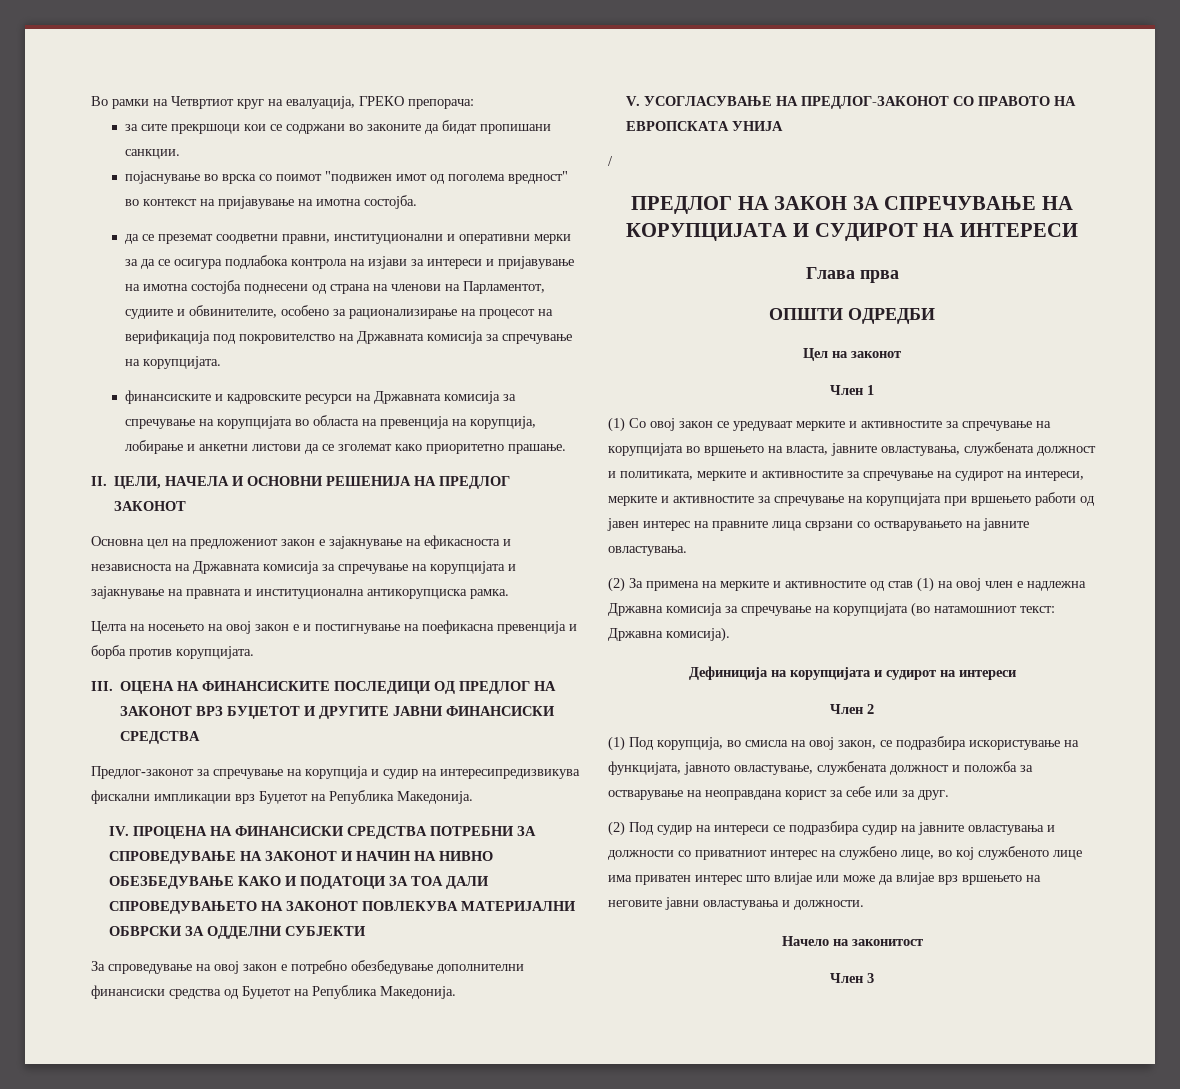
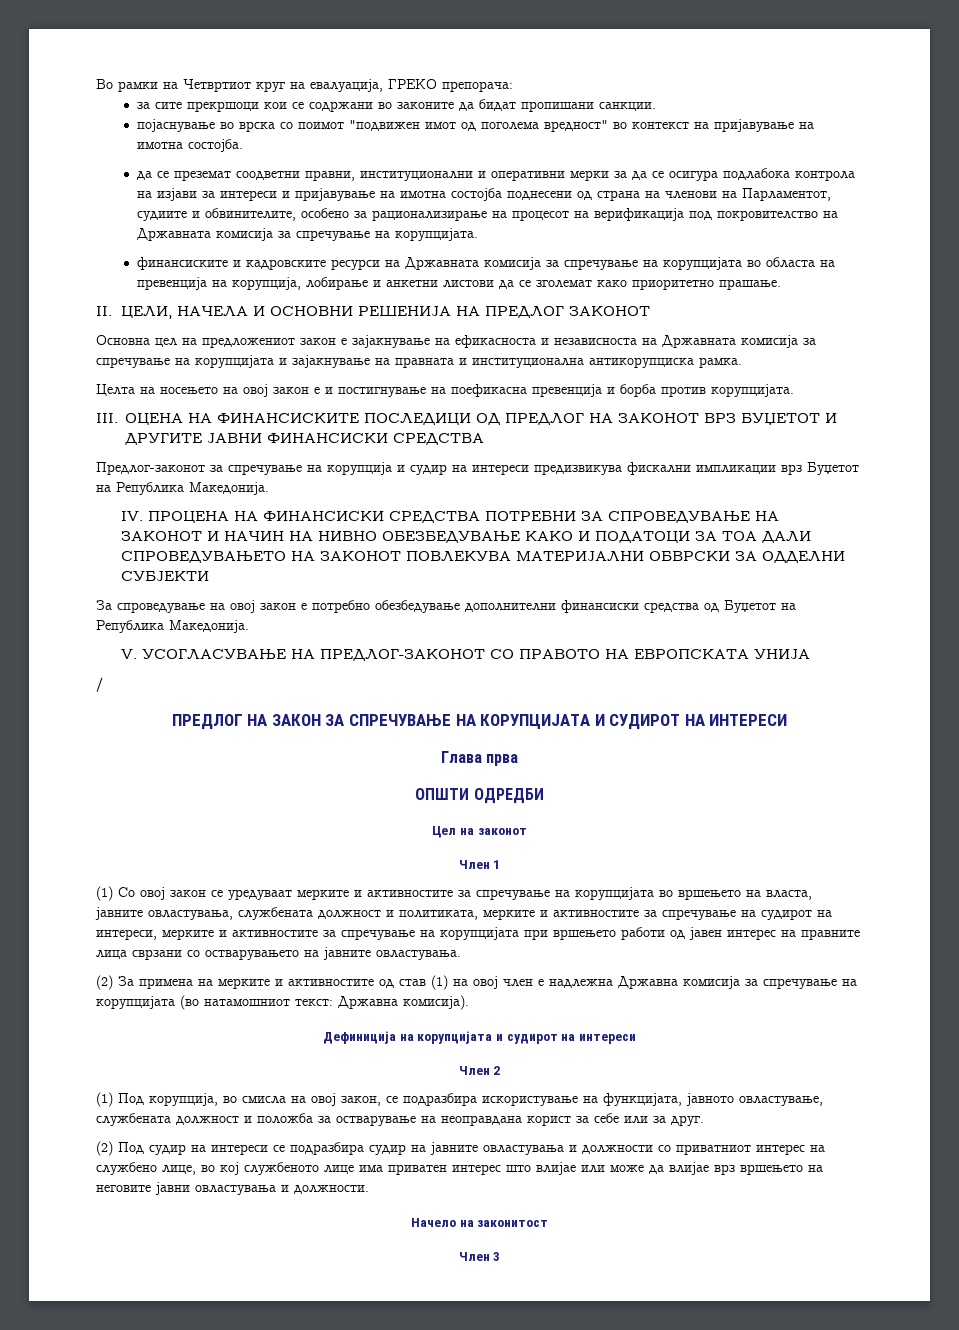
[440,769,580,779] интересипредизвикува -> [472,464,622,475] интереси предизвикува

